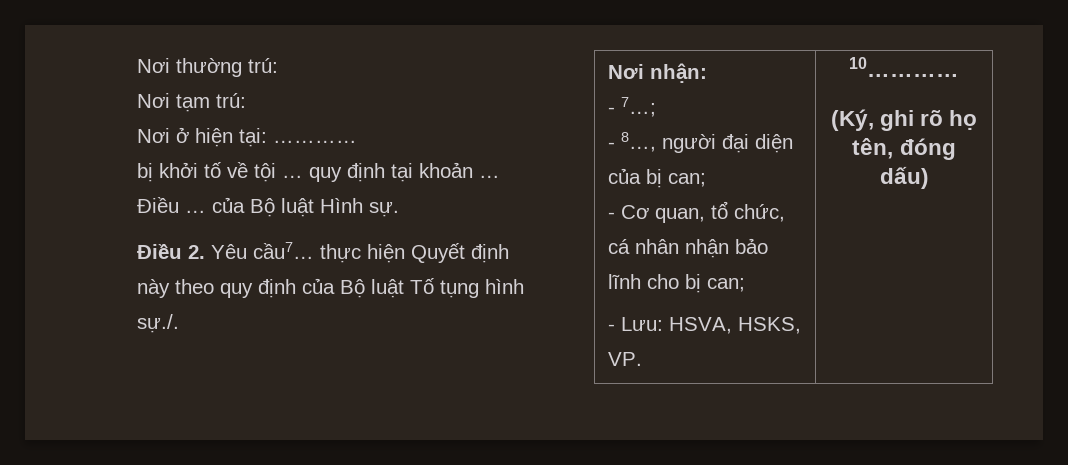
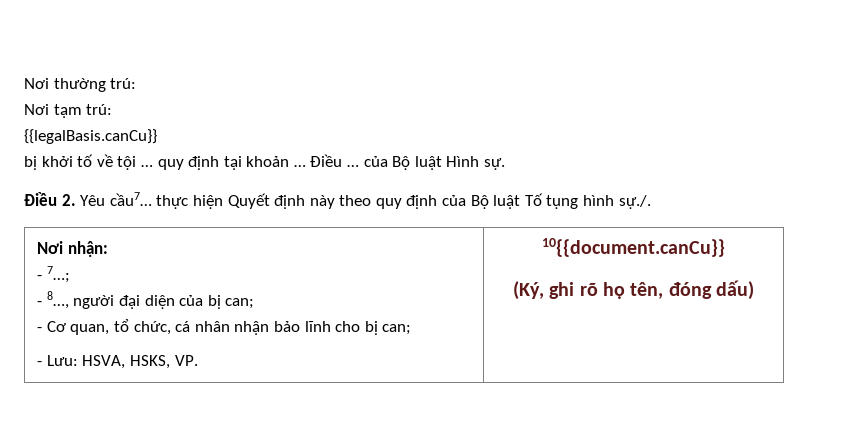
[137,127,357,147] Nơi ở hiện tại: ………… -> [24,129,157,144] {{legalBasis.canCu}}
[849,57,959,77] 10………… -> [542,238,725,257] 10{{document.canCu}}

